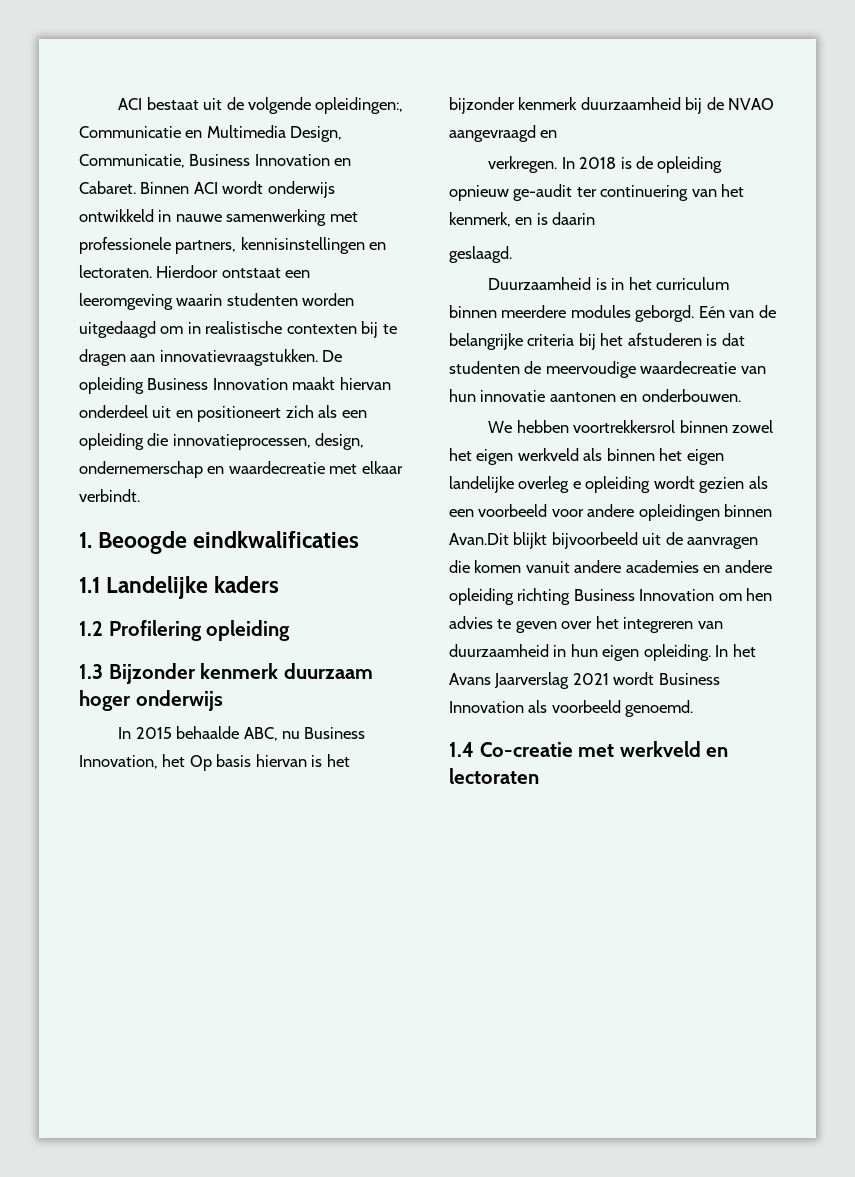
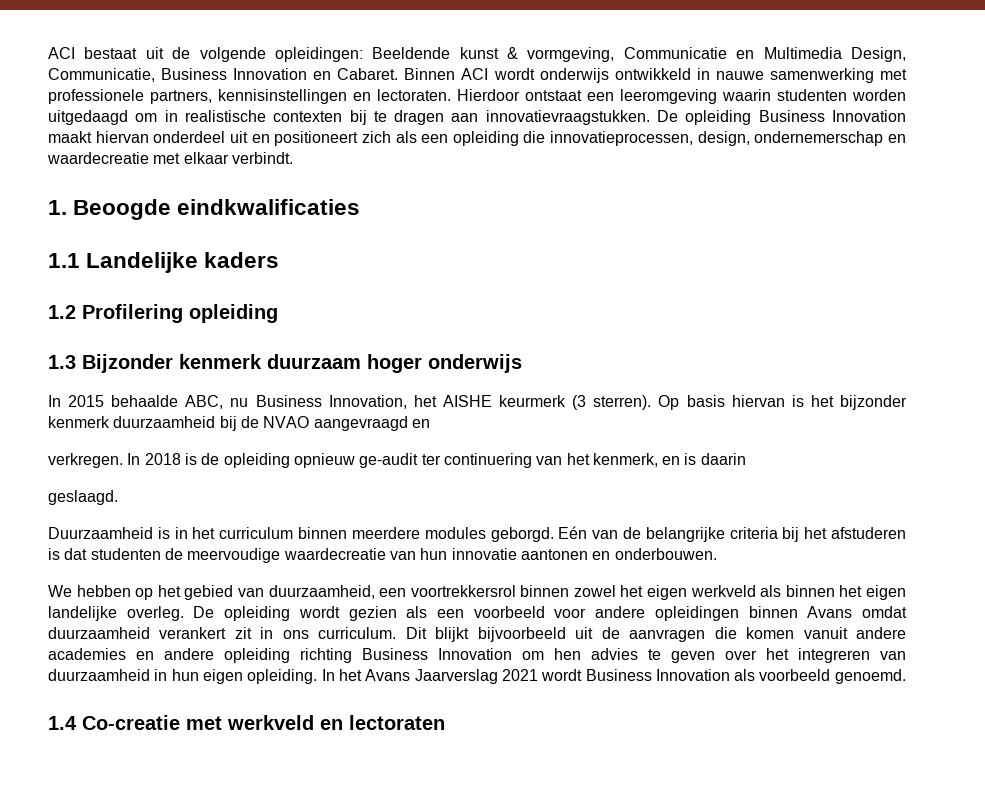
[315,97,404,114] opleidingen:, -> [274,47,615,62] opleidingen: Beeldende kunst & vormgeving,
(186, 760) none -> [442,395,652,410] AISHE keurmerk (3 sterren).
(569, 426) none -> [135,585,407,600] op het gebied van duurzaamheid, een
[518,476,581,493] overleg e -> [126,606,215,621] overleg. De
[449,533,509,545] Avan.Dit -> [807,606,907,618] [48,627,427,639] Avans omdat duurzaamheid verankert zit in ons curriculum. Dit

